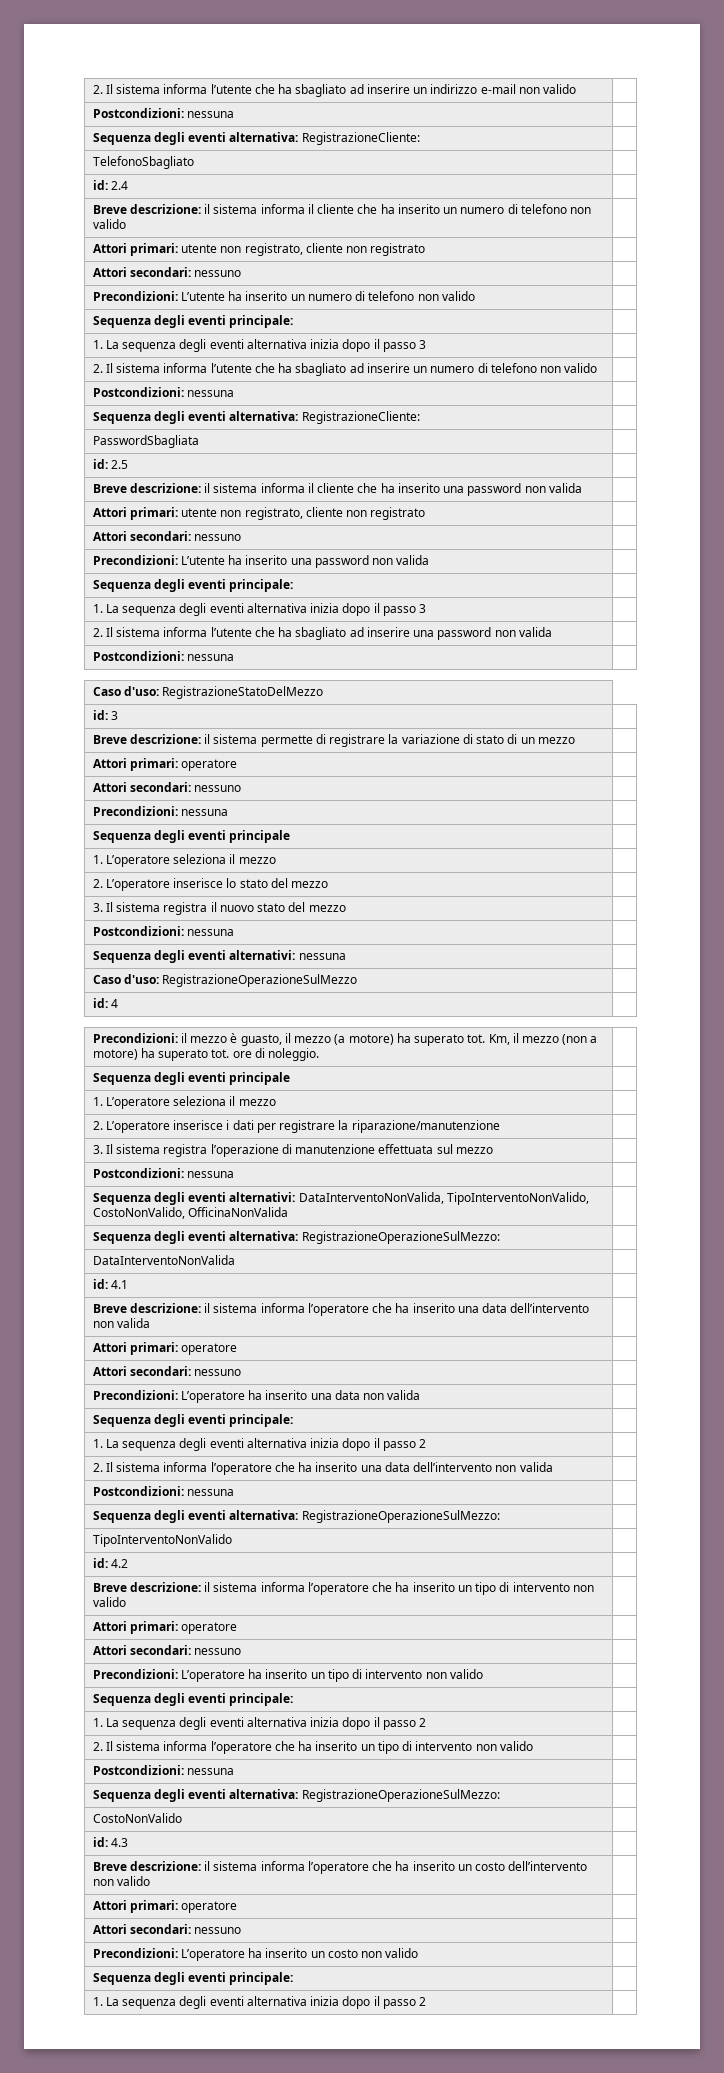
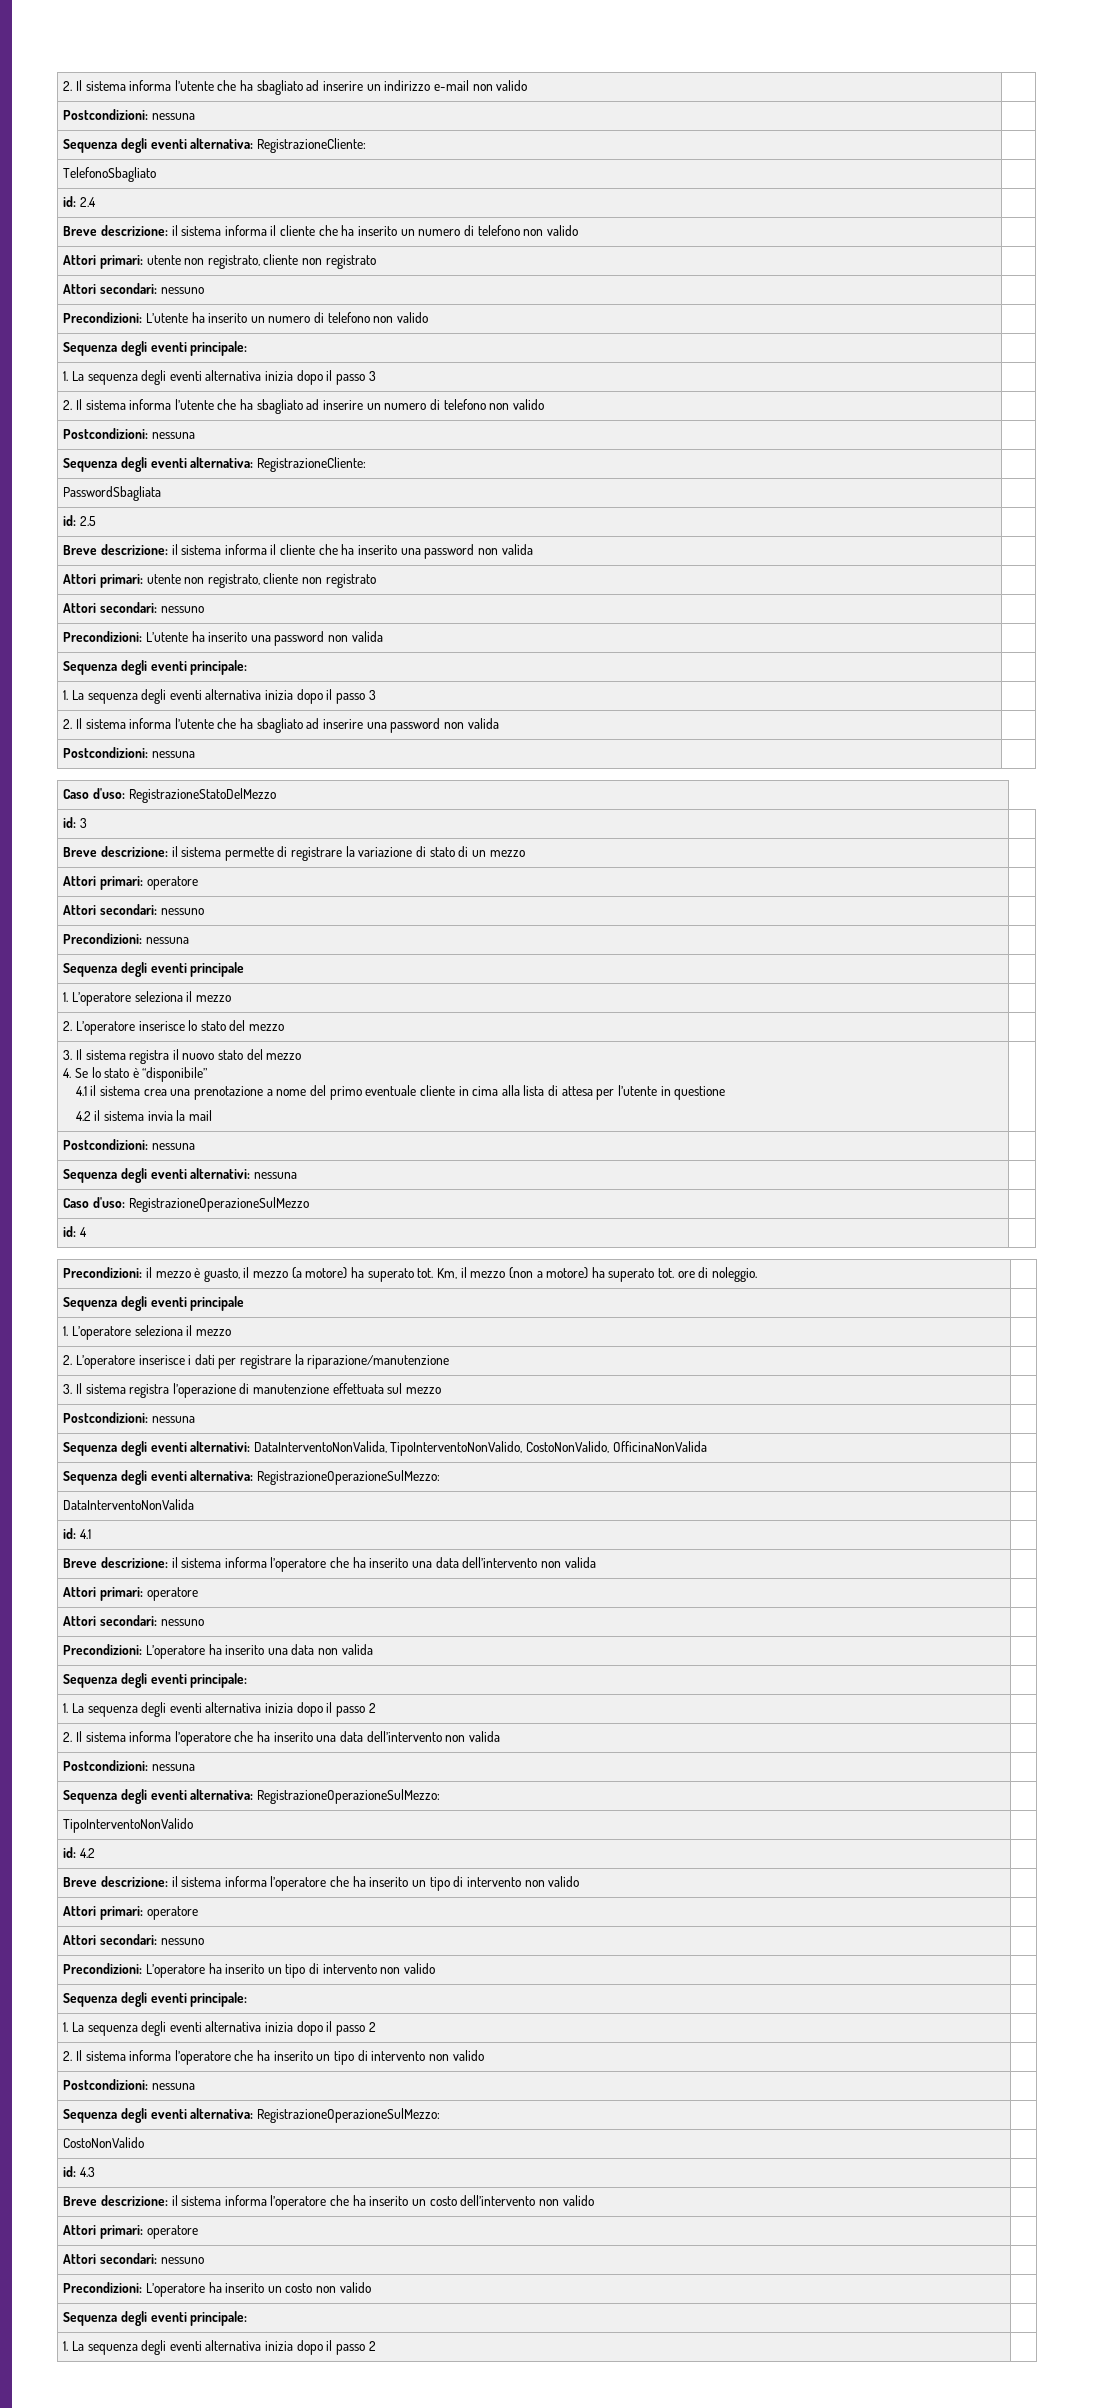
(346, 908) none -> [63,1067,209,1082] [75,1085,726,1100] [75,1110,213,1121] // 4. Se lo stato è “disponibile” // 4.1 il sistema crea una prenotazione a nome del primo eventuale cliente in cima alla lista di attesa per l’utente in questione // 4.2 il sistema invia la mail

